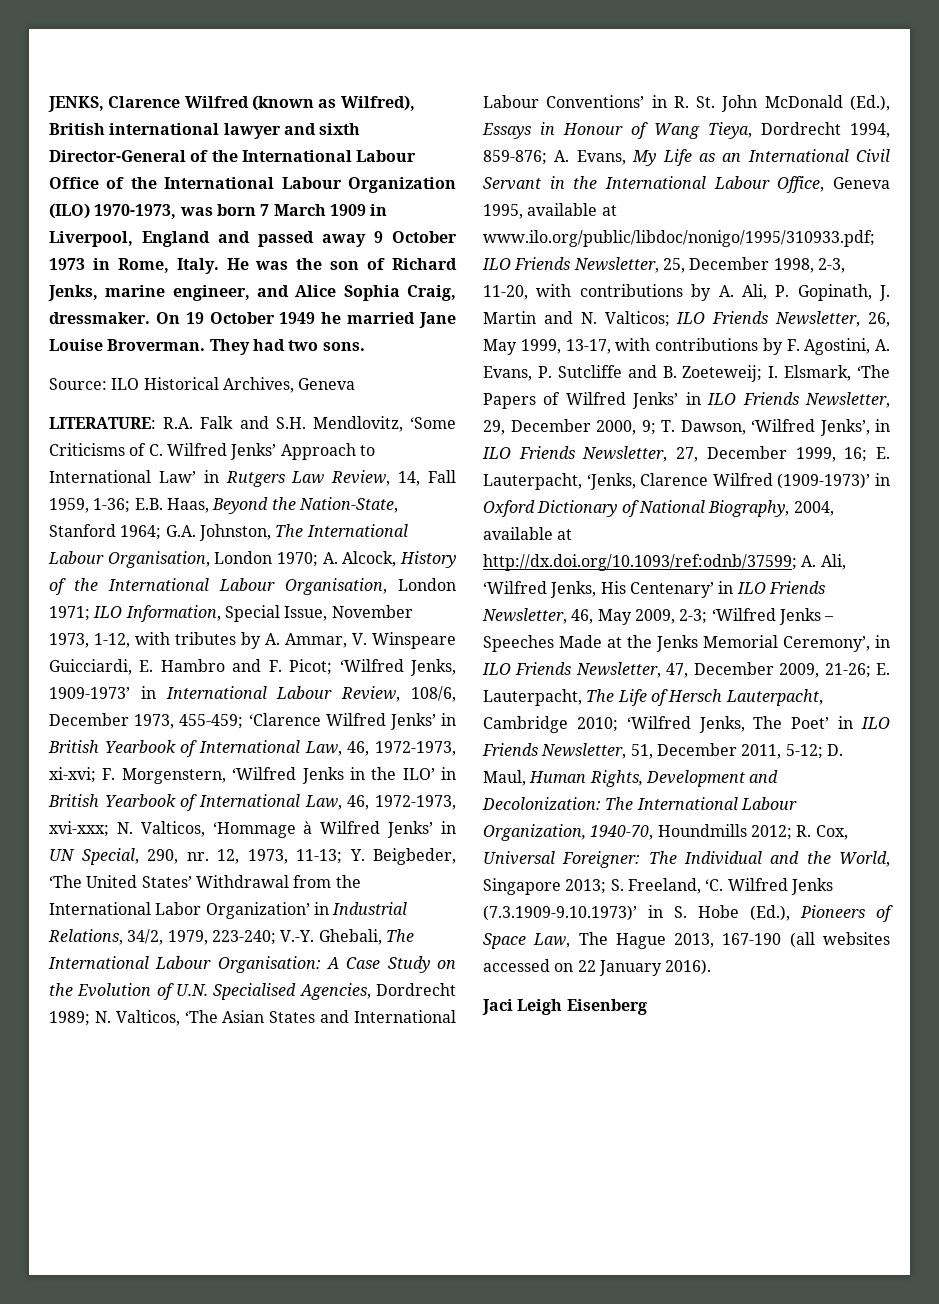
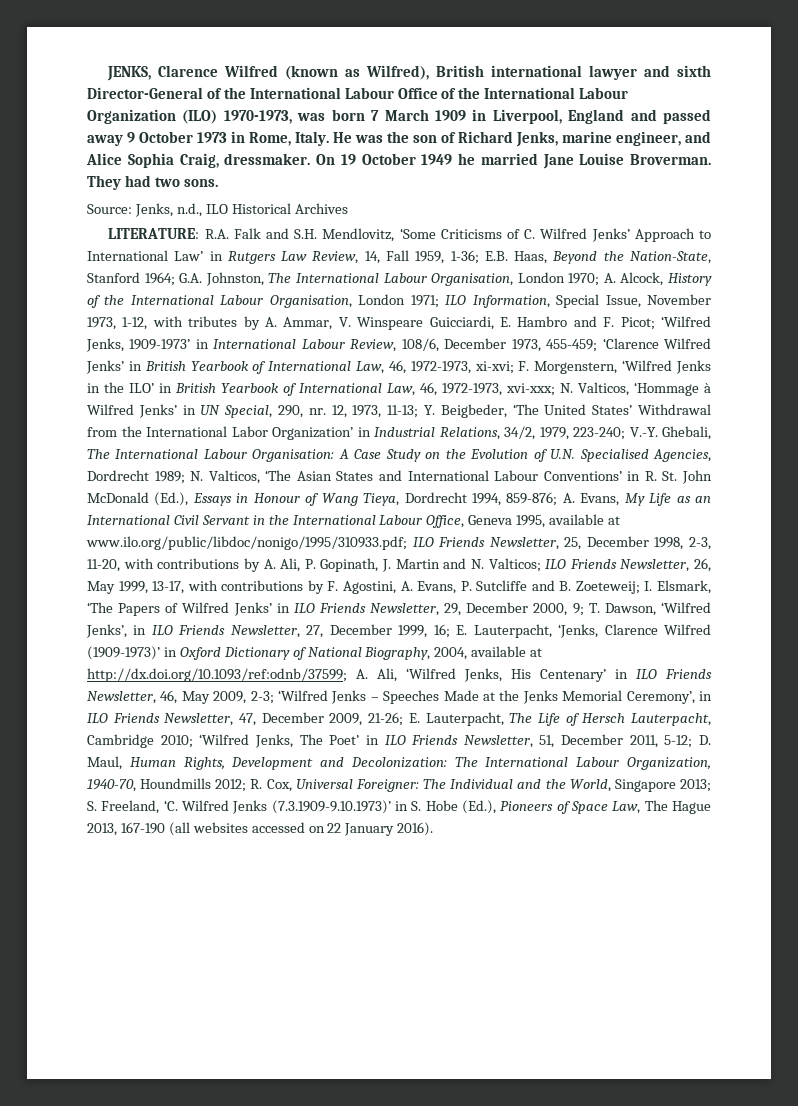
[111,377,356,393] ILO Historical Archives, Geneva -> [134,203,348,217] Jenks, n.d., ILO Historical Archives
[482,999,647,1015] // Jaci Leigh Eisenberg -> (434, 829) none

